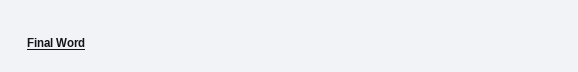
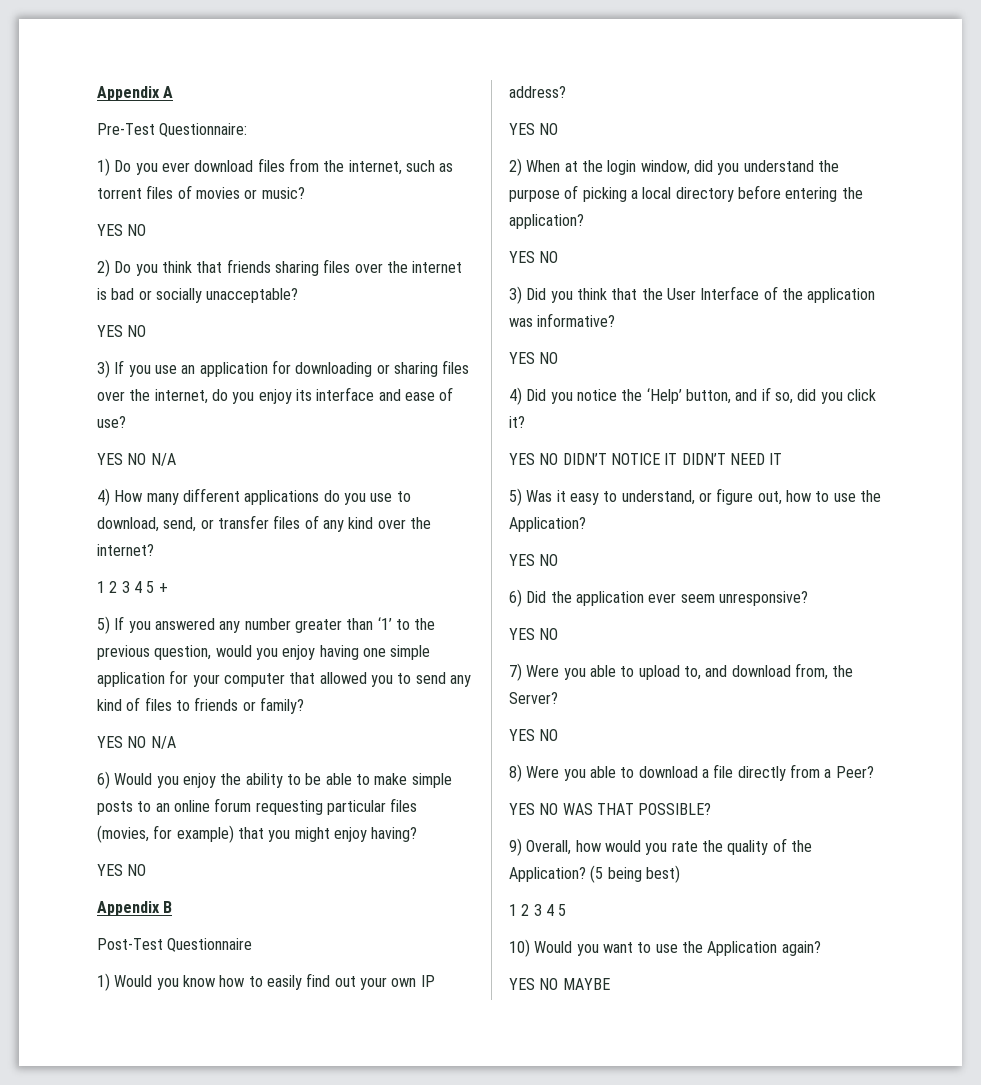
[27,38,86,47] Final Word -> [97,86,174,101] [97,123,248,137] [97,158,454,176] [97,185,305,199] [97,224,147,236] [97,259,463,277] [97,288,299,303] [97,325,147,337] [97,360,470,378] [97,387,454,404] [97,416,126,428] [97,453,176,466] [97,488,411,506] [97,515,431,532] [97,544,154,556] [97,581,168,593] [97,616,436,634] [97,645,431,660] [97,670,471,687] [97,697,304,714] [97,736,176,749] [97,771,452,789] [97,798,418,815] [97,825,418,843] [97,864,147,876] [97,901,173,916] [97,938,253,952] [97,973,435,991] [509,86,566,98] [509,123,559,135] [509,158,839,176] [509,185,863,202] [509,214,584,229] [509,251,559,263] [509,286,876,304] [509,313,616,327] [509,352,559,364] [509,387,876,405] [509,416,525,428] [509,453,783,465] [509,488,881,506] [509,517,586,532] [509,554,559,566] [509,589,808,607] [509,628,559,640] [509,663,854,681] [509,692,558,704] [509,729,559,741] [509,764,874,782] [509,803,712,815] [509,838,812,856] [509,865,680,883] [509,904,567,916] [509,939,821,957] [509,978,610,990] Appendix A // Pre-Test Questionnaire: // 1) Do you ever download files from the internet, such as torrent files of movies or music? // YES NO // 2) Do you think that friends sharing files over the internet is bad or socially unacceptable? // YES NO // 3) If you use an application for downloading or sharing files over the internet, do you enjoy its interface and ease of use? // YES NO N/A // 4) How many different applications do you use to download, send, or transfer files of any kind over the internet? // 1 2 3 4 5 + // 5) If you answered any number greater than ‘1’ to the previous question, would you enjoy having one simple application for your computer that allowed you to send any kind of files to friends or family? // YES NO N/A // 6) Would you enjoy the ability to be able to make simple posts to an online forum requesting particular files (movies, for example) that you might enjoy having? // YES NO // Appendix B // Post-Test Questionnaire // 1) Would you know how to easily find out your own IP address? // YES NO // 2) When at the login window, did you understand the purpose of picking a local directory before entering the application? // YES NO // 3) Did you think that the User Interface of the application was informative? // YES NO // 4) Did you notice the ‘Help’ button, and if so, did you click it? // YES NO DIDN’T NOTICE IT DIDN’T NEED IT // 5) Was it easy to understand, or figure out, how to use the Application? // YES NO // 6) Did the application ever seem unresponsive? // YES NO // 7) Were you able to upload to, and download from, the Server? // YES NO // 8) Were you able to download a file directly from a Peer? // YES NO WAS THAT POSSIBLE? // 9) Overall, how would you rate the quality of the Application? (5 being best) // 1 2 3 4 5 // 10) Would you want to use the Application again? // YES NO MAYBE

